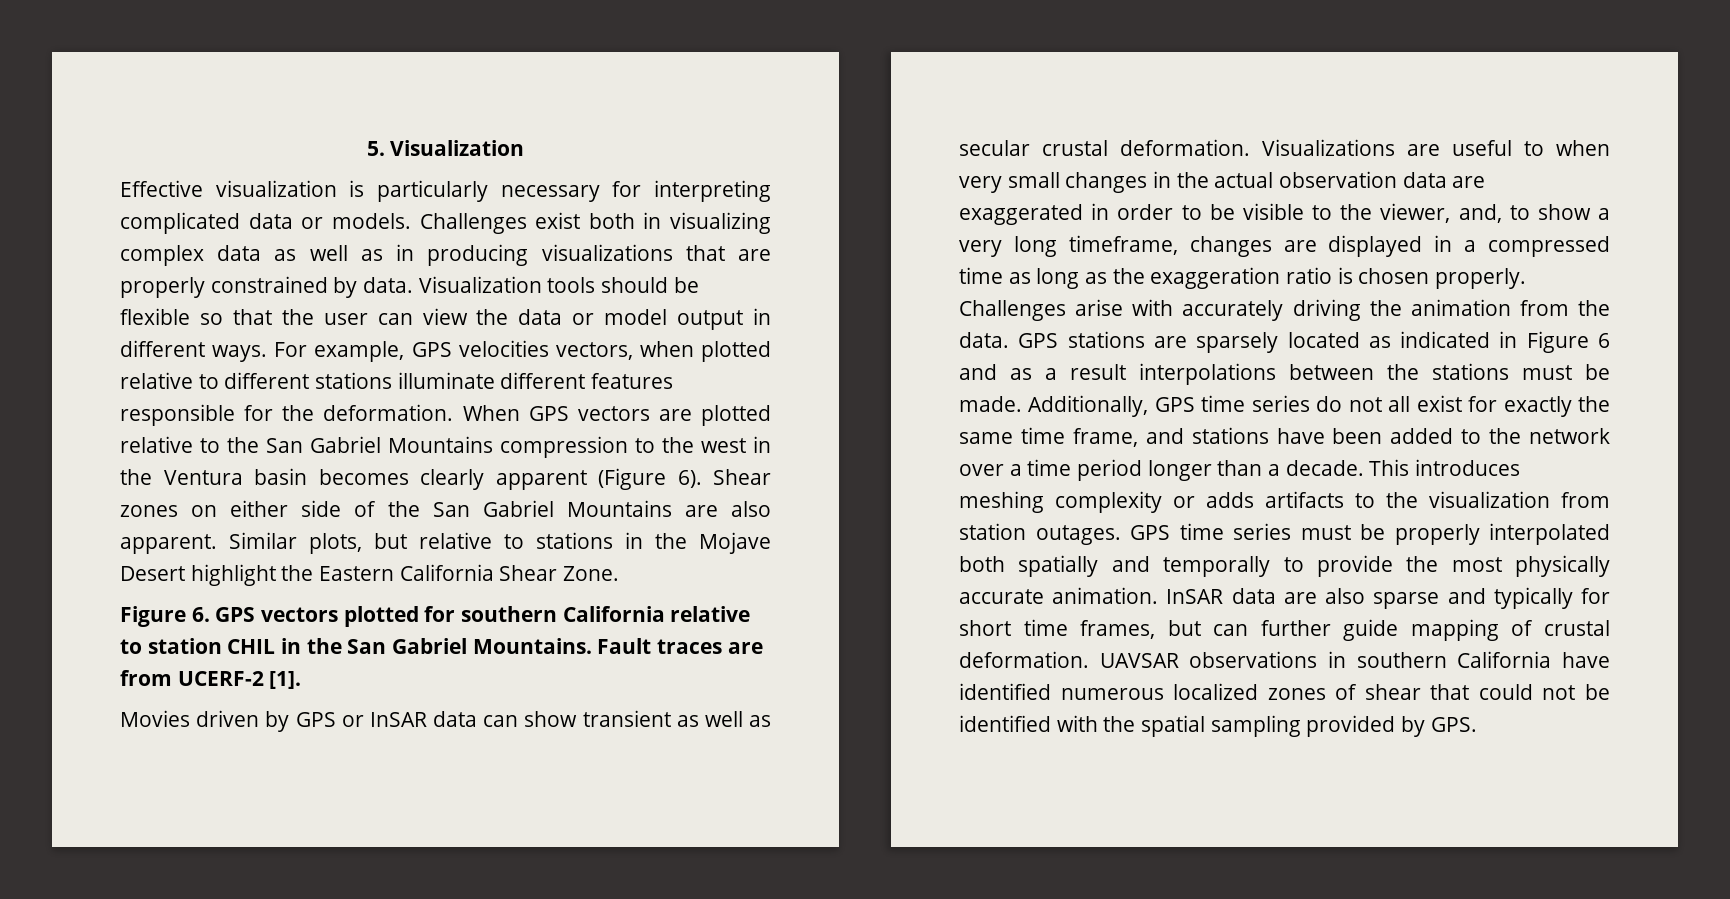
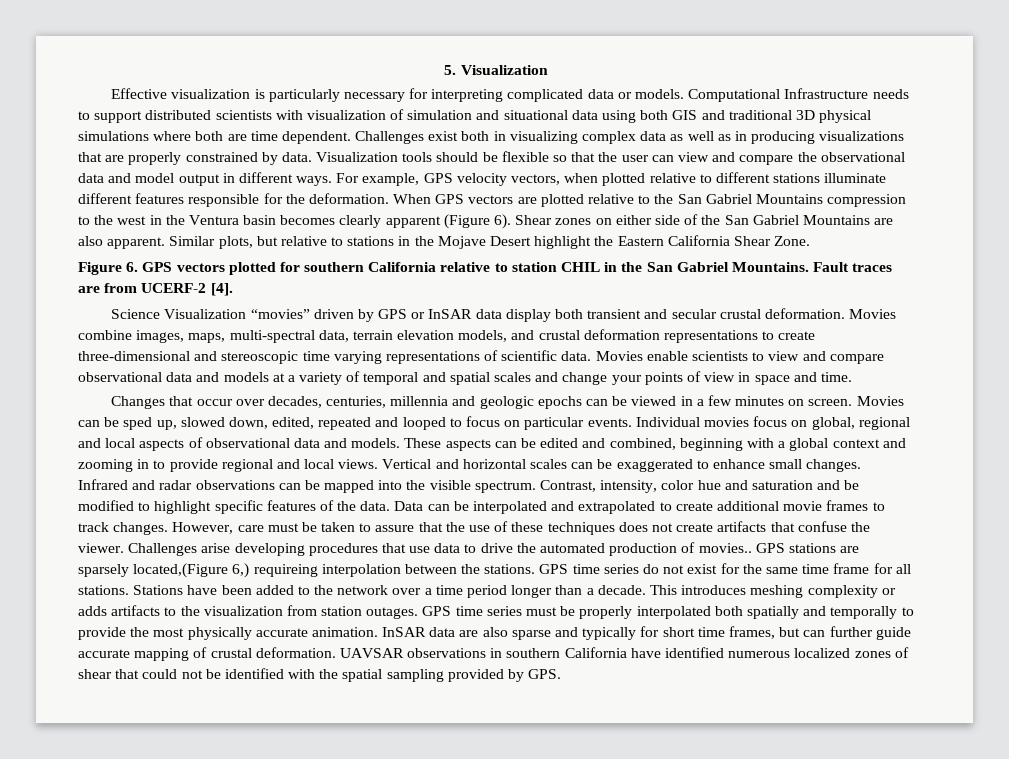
(411, 221) none -> [688,88,909,102] [78,109,872,123] [78,131,351,144] Computational Infrastructure needs to support distributed scientists with visualization of simulation and situational data using both GIS and traditional 3D physical simulations where both are time dependent.
[476,309,595,325] the data or -> [712,152,905,165] [78,173,132,183] and compare the observational data and
[458,340,549,357] velocities -> [456,173,507,186] velocity
[269,671,302,689] [120,710,190,727] [1]. // Movies -> [210,283,233,296] [111,309,310,319] [4]. // Science Visualization “movies”
[483,710,771,727] [959,139,1610,156] [959,171,1486,193] [959,203,1610,225] [959,235,1610,257] [959,267,1527,289] [959,299,1610,321] [959,331,1610,353] [959,363,1610,385] [959,395,1149,417] can show transient as well as secular crustal deformation. Visualizations are useful to when very small changes in the actual observation data are exaggerated in order to be visible to the viewer, and, to show a very long timeframe, changes are displayed in a compressed time as long as the exaggeration ratio is chosen properly. Challenges arise with accurately driving the animation from the data. GPS stations are sparsely located as indicated in Figure 6 and as a result interpolations between the stations must be made. Additionally, -> [505,308,897,322] [78,329,816,343] [78,350,884,364] [78,371,852,385] [111,395,904,409] [78,416,910,430] [78,437,906,451] [78,459,862,472] [78,479,860,493] [78,500,885,514] [78,521,870,535] [78,542,860,556] [78,563,536,578] display both transient and secular crustal deformation. Movies combine images, maps, multi-spectral data, terrain elevation models, and crustal deformation representations to create three-dimensional and stereoscopic time varying representations of scientific data. Movies enable scientists to view and compare observational data and models at a variety of temporal and spatial scales and change your points of view in space and time. // Changes that occur over decades, centuries, millennia and geologic epochs can be viewed in a few minutes on screen. Movies can be sped up, slowed down, edited, repeated and looped to focus on particular events. Individual movies focus on global, regional and local aspects of observational data and models. These aspects can be edited and combined, beginning with a global context and zooming in to provide regional and local views. Vertical and horizontal scales can be exaggerated to enhance small changes. Infrared and radar observations can be mapped into the visible spectrum. Contrast, intensity, color hue and saturation and be modified to highlight specific features of the data. Data can be interpolated and extrapolated to create additional movie frames to track changes. However, care must be taken to assure that the use of these techniques does not create artifacts that confuse the viewer. Challenges arise developing procedures that use data to drive the automated production of movies.. GPS stations are sparsely located,(Figure 6,) requireing interpolation between the stations.
[1388,396,1411,412] all -> (685, 569) none
[1503,396,1572,417] exactly -> (740, 568) none
[1072,427,1269,447] frame, and stations -> [833,563,911,574] [78,585,184,595] frame for all stations. Stations
(1399, 630) none -> [78,649,130,658] accurate

